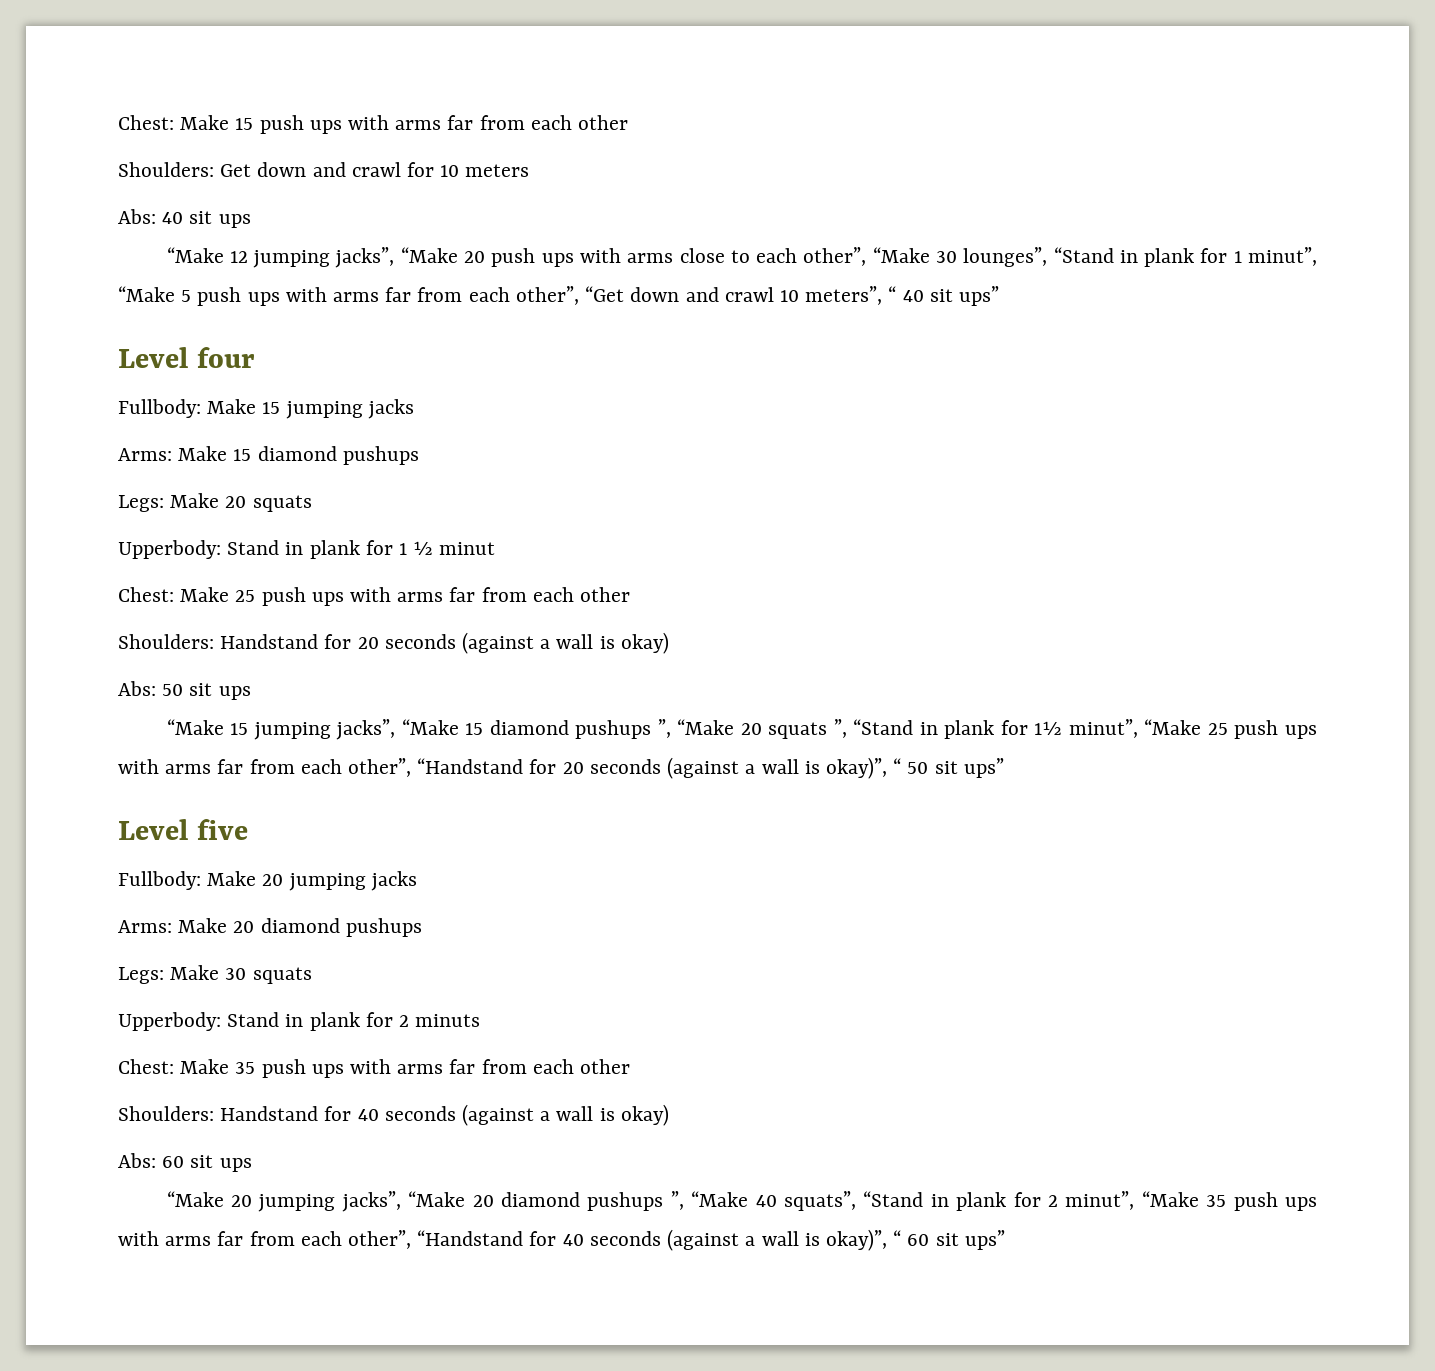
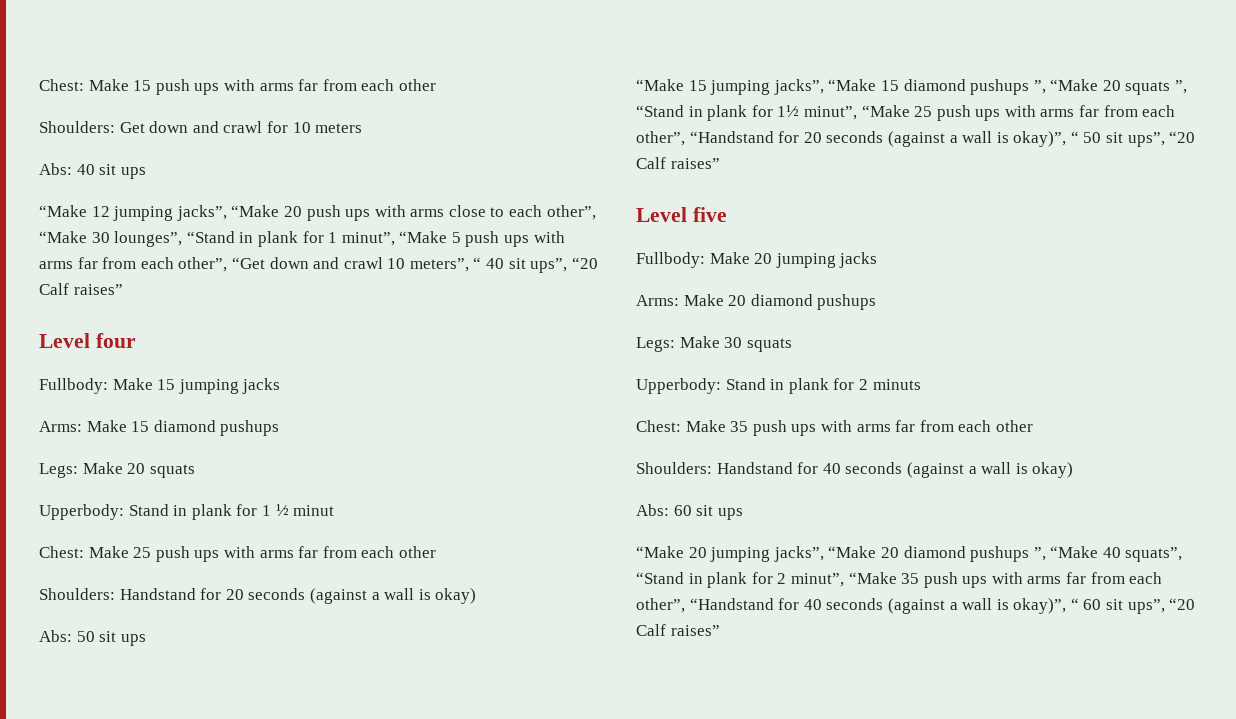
[958,286,999,306] ups” -> [530,257,598,273] [39,283,123,295] ups”, “20 Calf raises”
[963,758,1004,778] ups” -> [1127,131,1196,147] [636,157,720,169] ups”, “20 Calf raises”
[964,1230,1005,1250] ups” -> [1127,598,1196,614] [636,624,720,636] ups”, “20 Calf raises”

